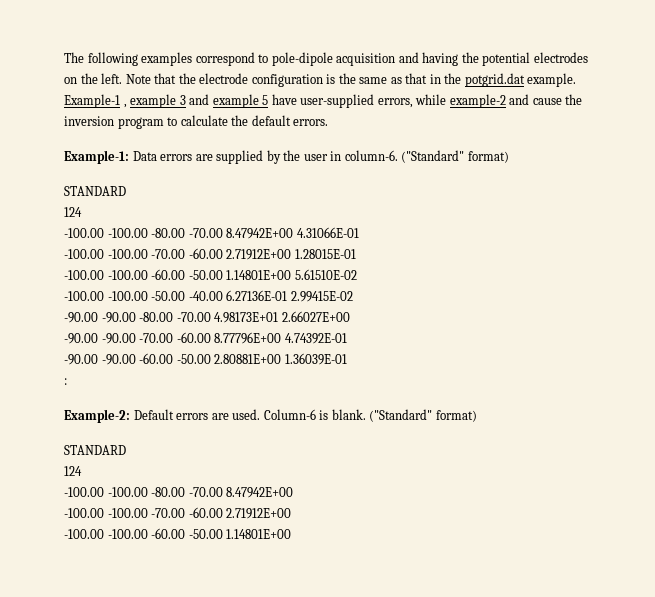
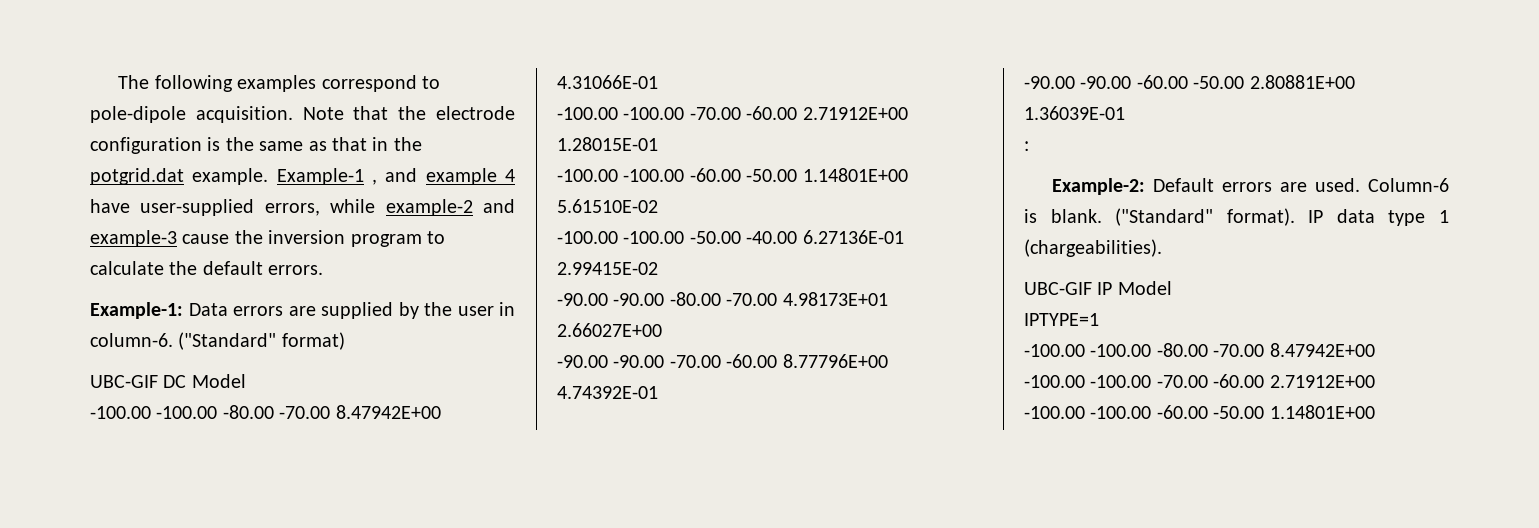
[336,52,588,66] [64,73,123,84] acquisition and having the potential electrodes on the left. -> [195,106,293,123] acquisition.
[130,94,186,108] example 3 -> (377, 182) none
[262,95,269,105] 5 -> [504,169,515,182] 4
(530, 99) none -> [90,230,177,247] example-3
[64,186,126,196] [64,207,82,217] STANDARD // 124 -> [90,374,246,388] UBC-GIF DC Model
[435,410,477,422] [64,445,126,455] [64,466,82,476] format) // STANDARD // 124 -> [1226,208,1449,226] [1024,239,1162,257] [1024,281,1172,295] [1024,313,1099,326] format). IP data type 1 (chargeabilities). // UBC-GIF IP Model // IPTYPE=1

